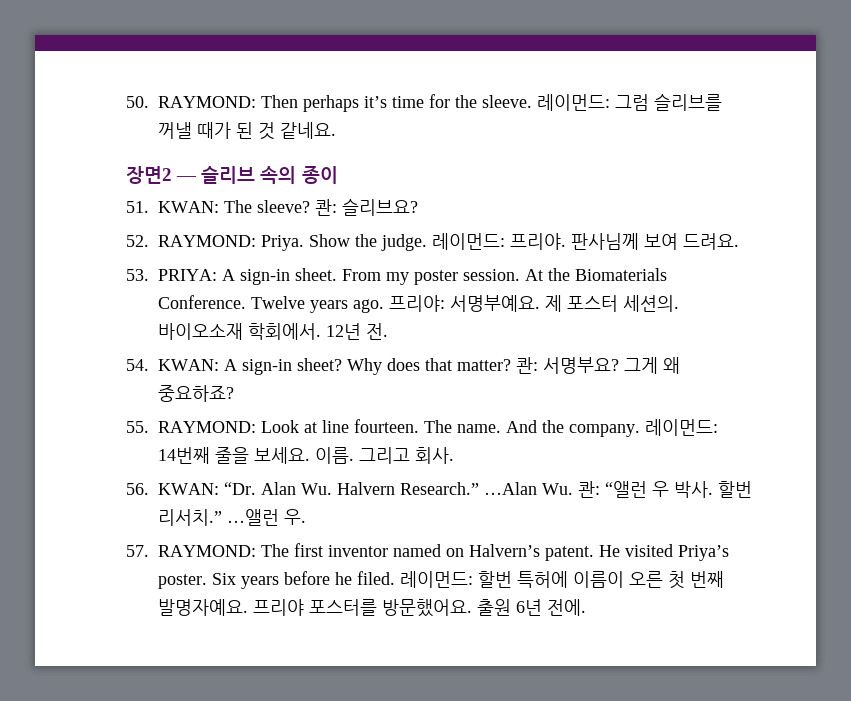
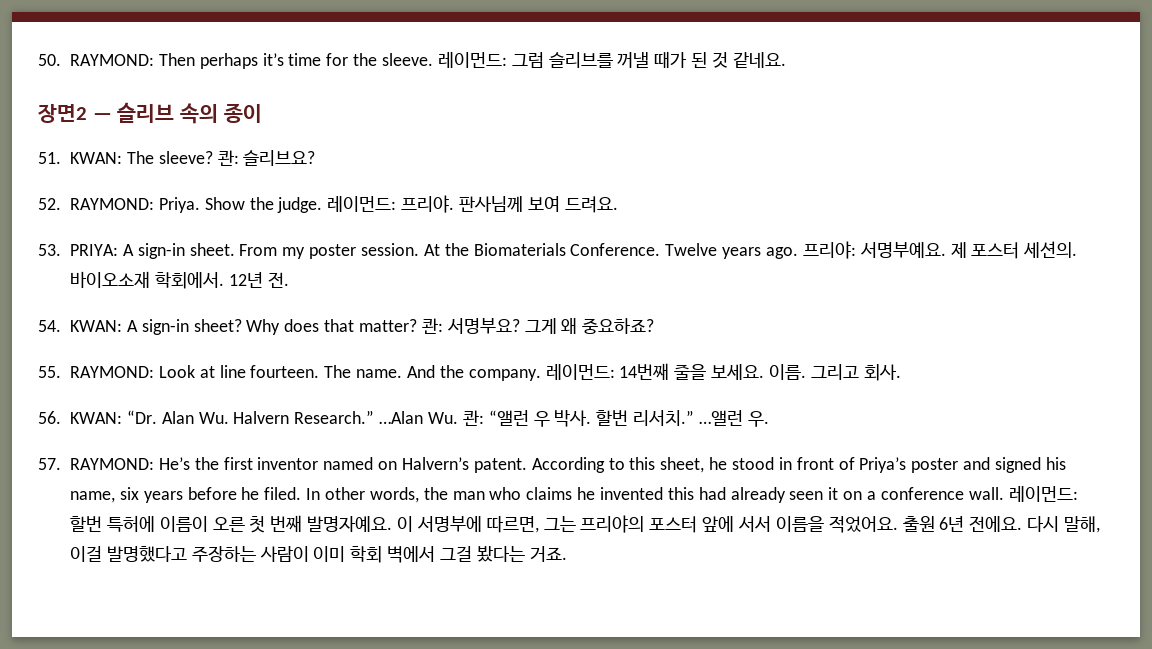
[261,544,289,557] The -> [158,457,219,470] He’s the
[599,544,729,561] [158,571,395,589] He visited Priya’s poster. Six years before he filed. -> [531,457,1066,473] [70,487,1004,503] According to this sheet, he stood in front of Priya’s poster and signed his name, six years before he filed. In other words, the man who claims he invented this had already seen it on a conference wall.
[253,599,586,617] 프리야 포스터를 방문했어요. 출원 6년 전에. -> [397,515,1101,533] [70,546,567,563] 이 서명부에 따르면, 그는 프리야의 포스터 앞에 서서 이름을 적었어요. 출원 6년 전에요. 다시 말해, 이걸 발명했다고 주장하는 사람이 이미 학회 벽에서 그걸 봤다는 거죠.

